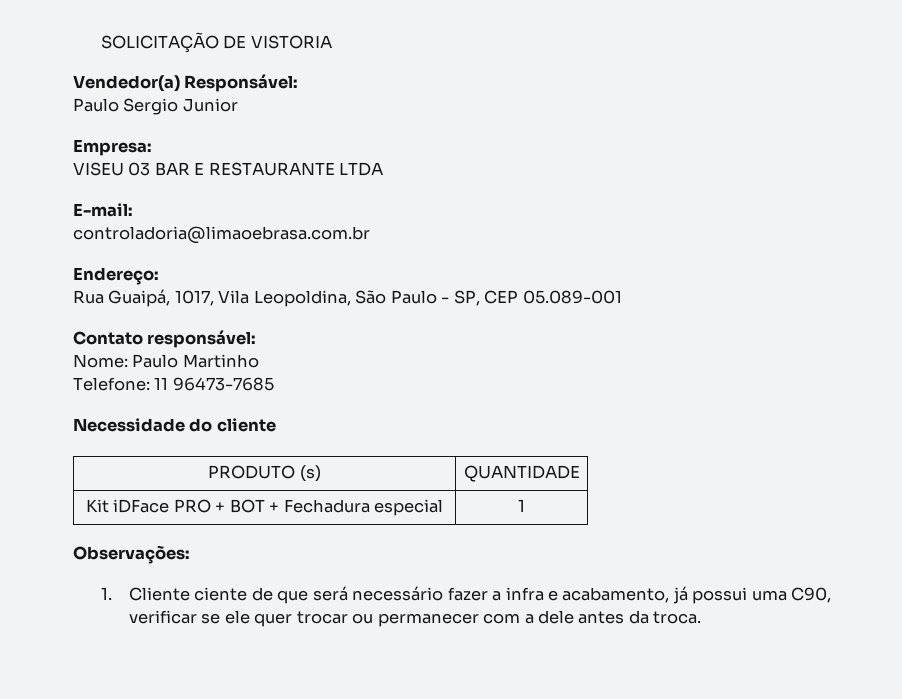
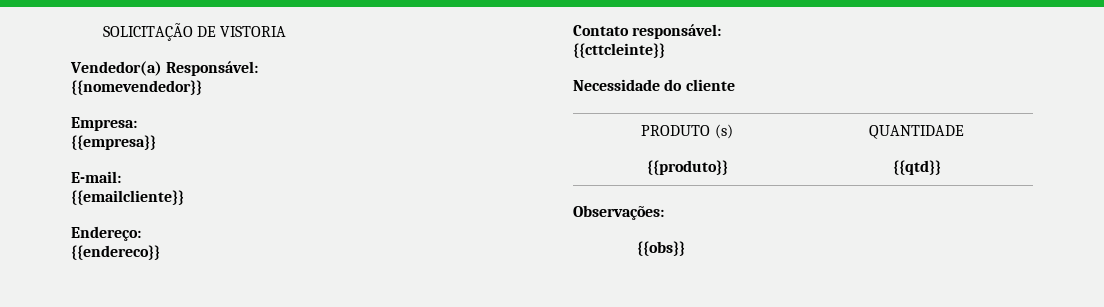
[73,98,238,115] [73,139,152,156] [73,162,384,176] Paulo Sergio Junior // Empresa: // VISEU 03 BAR E RESTAURANTE LTDA -> [71,80,202,95] [71,117,137,131] [71,135,156,150] {{nomevendedor}} // Empresa: // {{empresa}}
[73,226,370,244] controladoria@limaoebrasa.com.br -> [71,190,184,205] {{emailcliente}}
[73,289,622,307] [73,330,257,348] [73,354,259,368] [73,377,274,391] Rua Guaipá, 1017, Vila Leopoldina, São Paulo - SP, CEP 05.089-001 // Contato responsável: // Nome: Paulo Martinho // Telefone: 11 96473-7685 -> [71,245,160,260] [573,24,722,39] [573,43,665,58] {{endereco}} // Contato responsável: // {{cttcleinte}}
[85,499,444,516] [518,499,525,512] [73,545,190,564] [100,586,832,604] [128,610,702,627] Kit iDFace PRO + BOT + Fechadura especial | 1 // Observações: // 1. Cliente ciente de que será necessário fazer a infra e acabamento, já possui uma C90, verificar se ele quer trocar ou permanecer com a dele antes da troca. -> [646,160,728,175] [892,160,941,175] [573,205,664,220] [636,241,685,256] {{produto}} | {{qtd}} // Observações: // {{obs}}

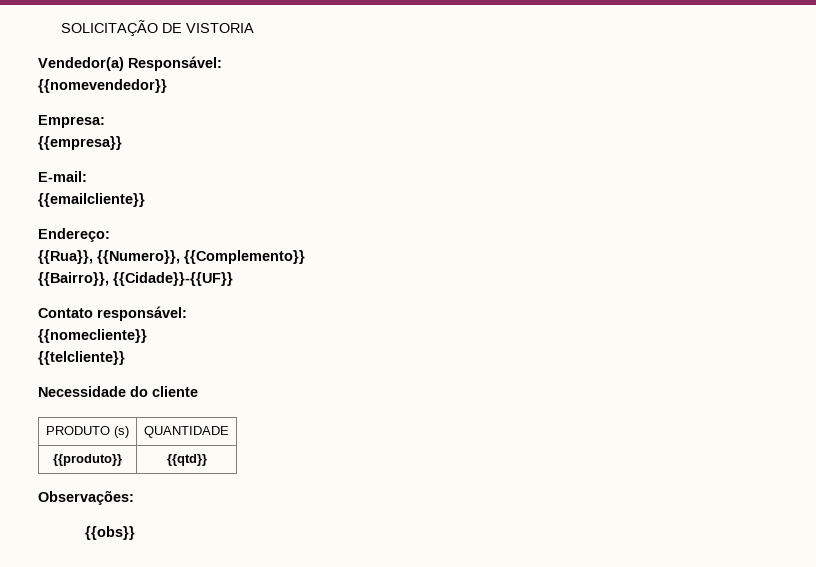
[71,245,160,260] {{endereco}} -> [38,250,305,264] [38,272,233,286] {{Rua}}, {{Numero}}, {{Complemento}} // {{Bairro}}, {{Cidade}}-{{UF}}
[573,43,665,58] {{cttcleinte}} -> [38,329,147,343] [38,351,125,365] {{nomecliente}} // {{telcliente}}

